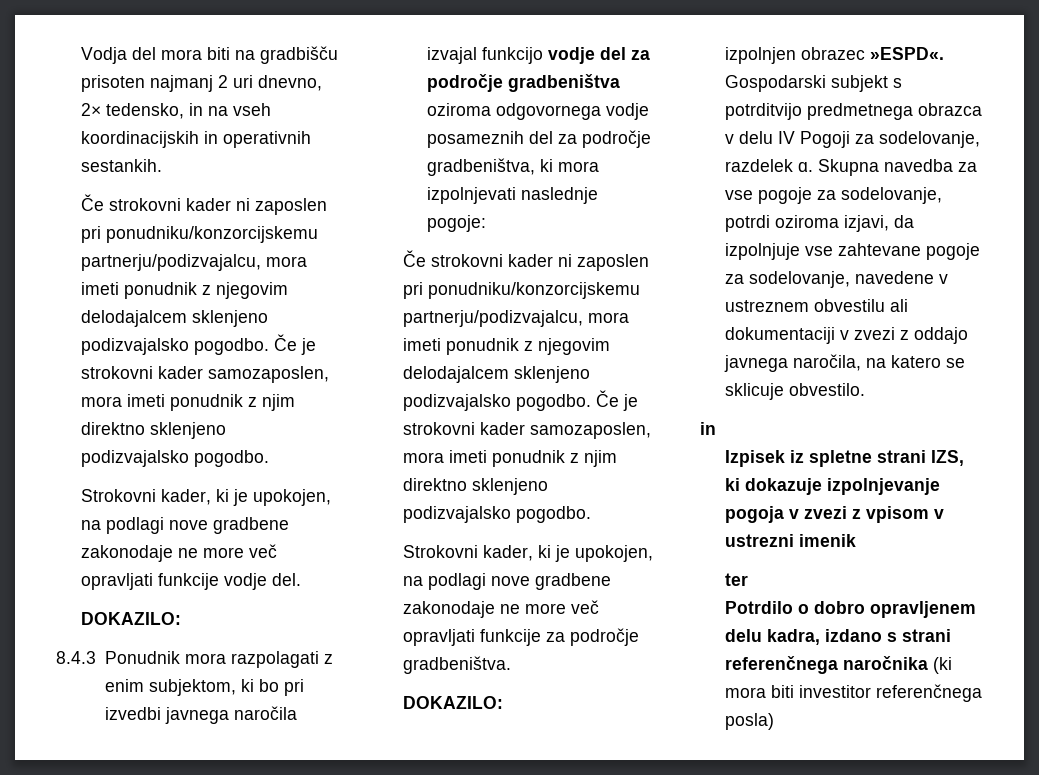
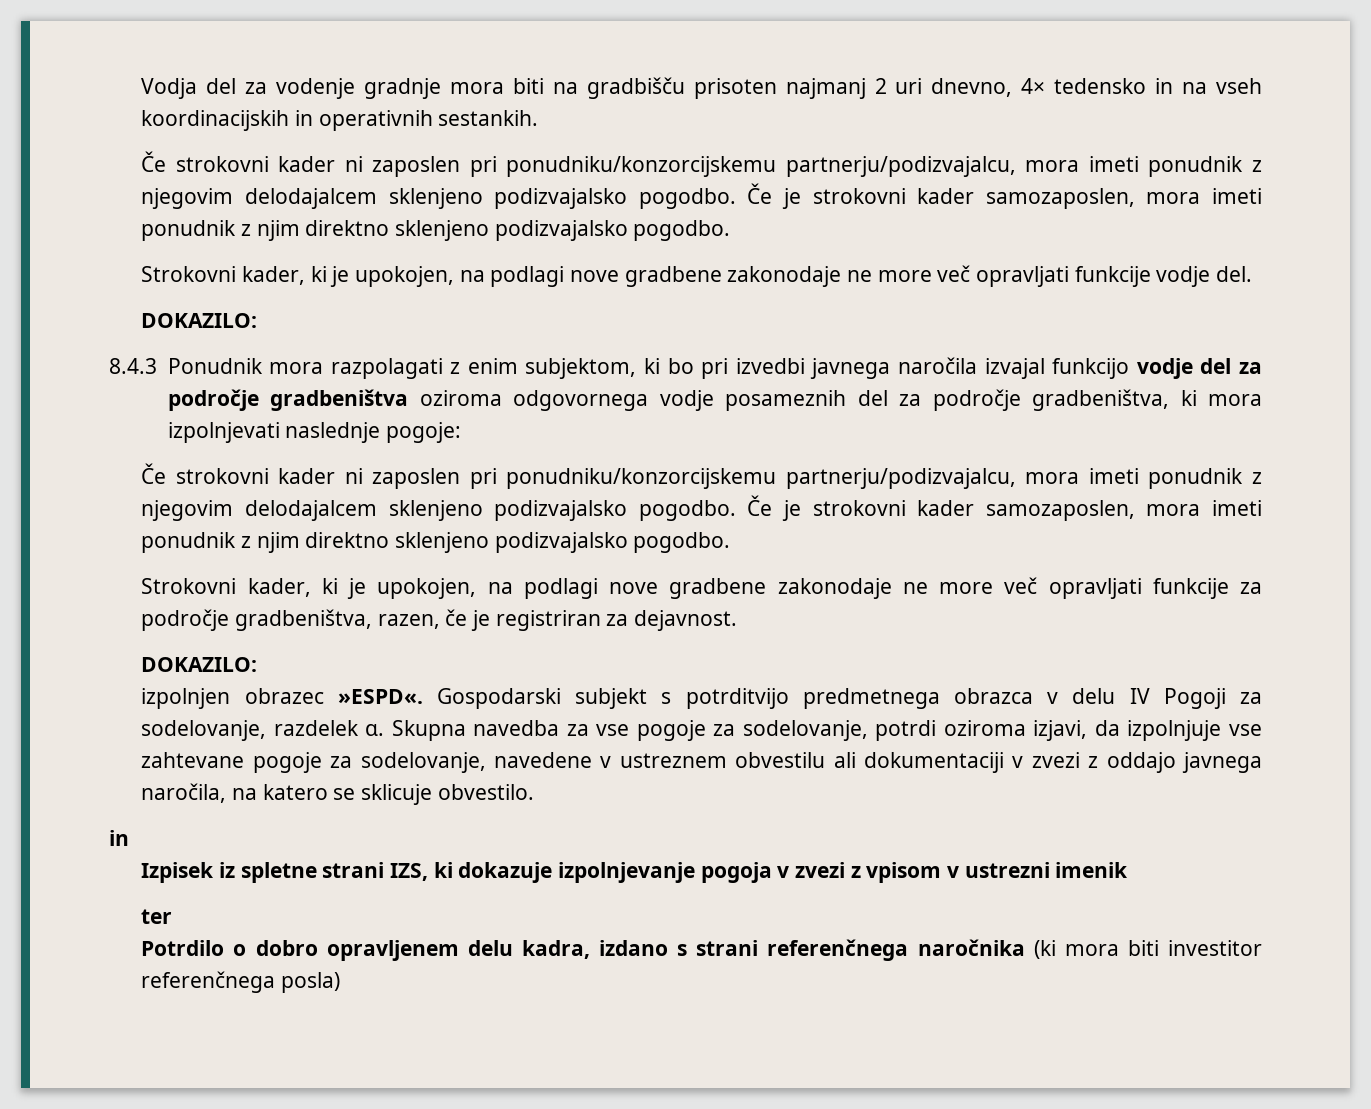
(157, 53) none -> [245,78,441,99] za vodenje gradnje
[81,103,185,119] 2× tedensko, -> [1021,78,1147,94] 4× tedensko
[403,656,512,674] gradbeništva. -> [234,609,737,631] gradbeništva, razen, če je registriran za dejavnost.

